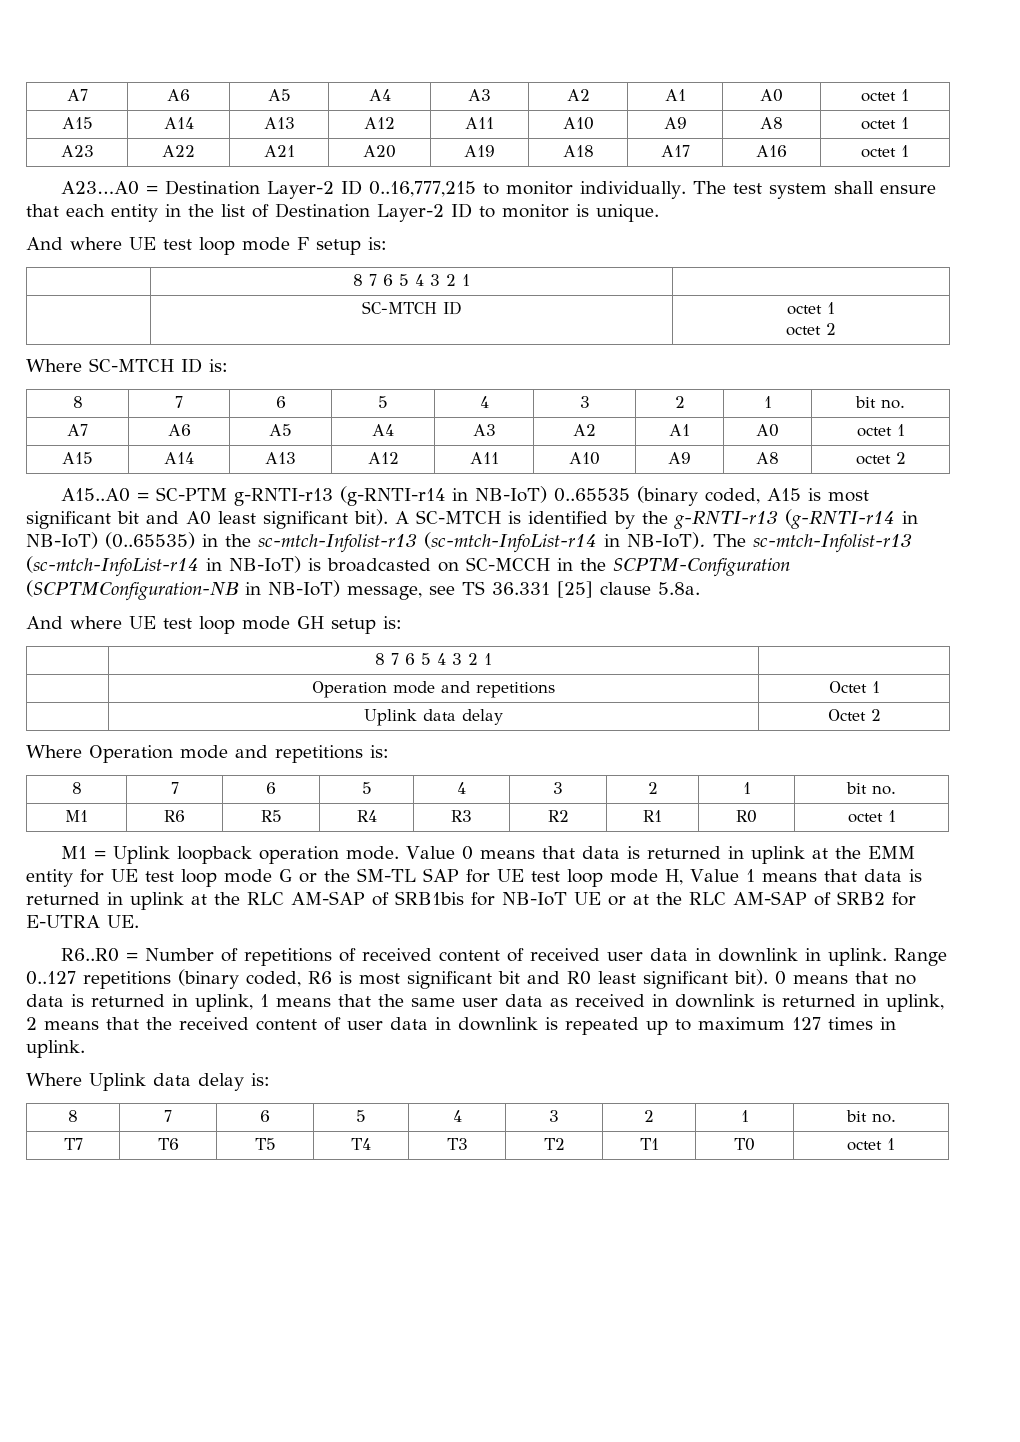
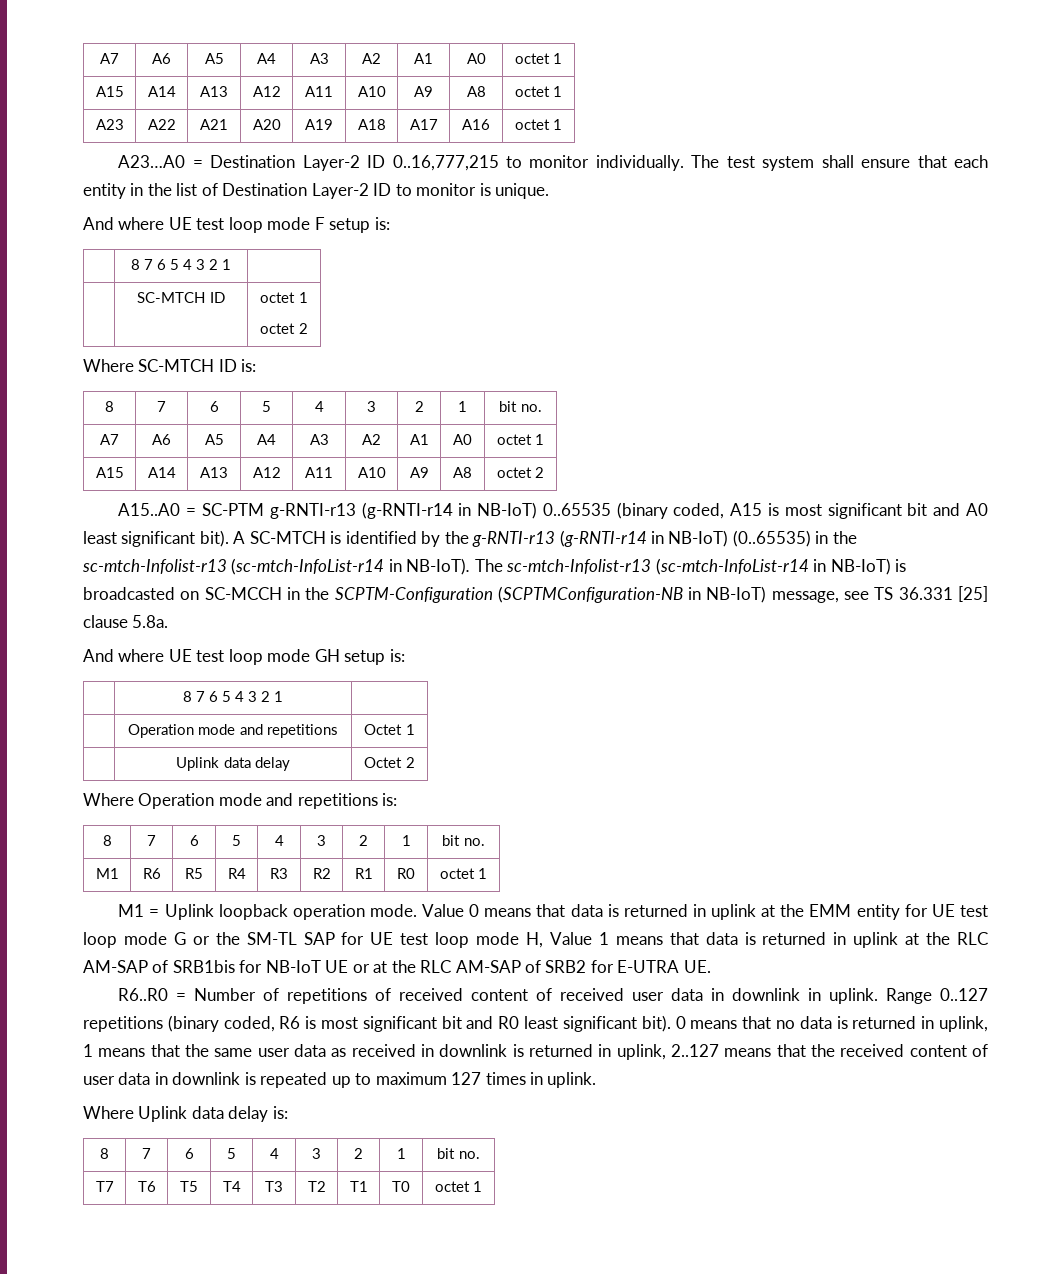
[26,1017,37,1030] 2 -> [671,1044,719,1057] 2..127

